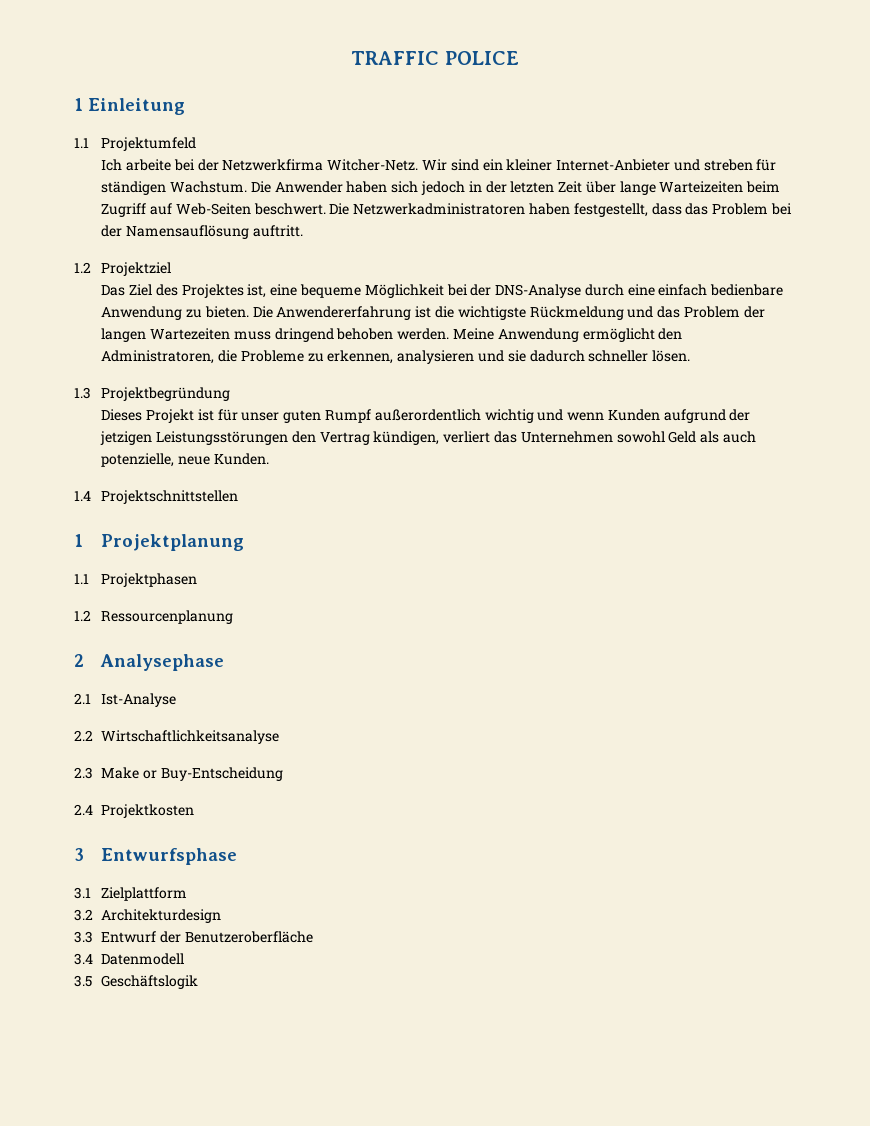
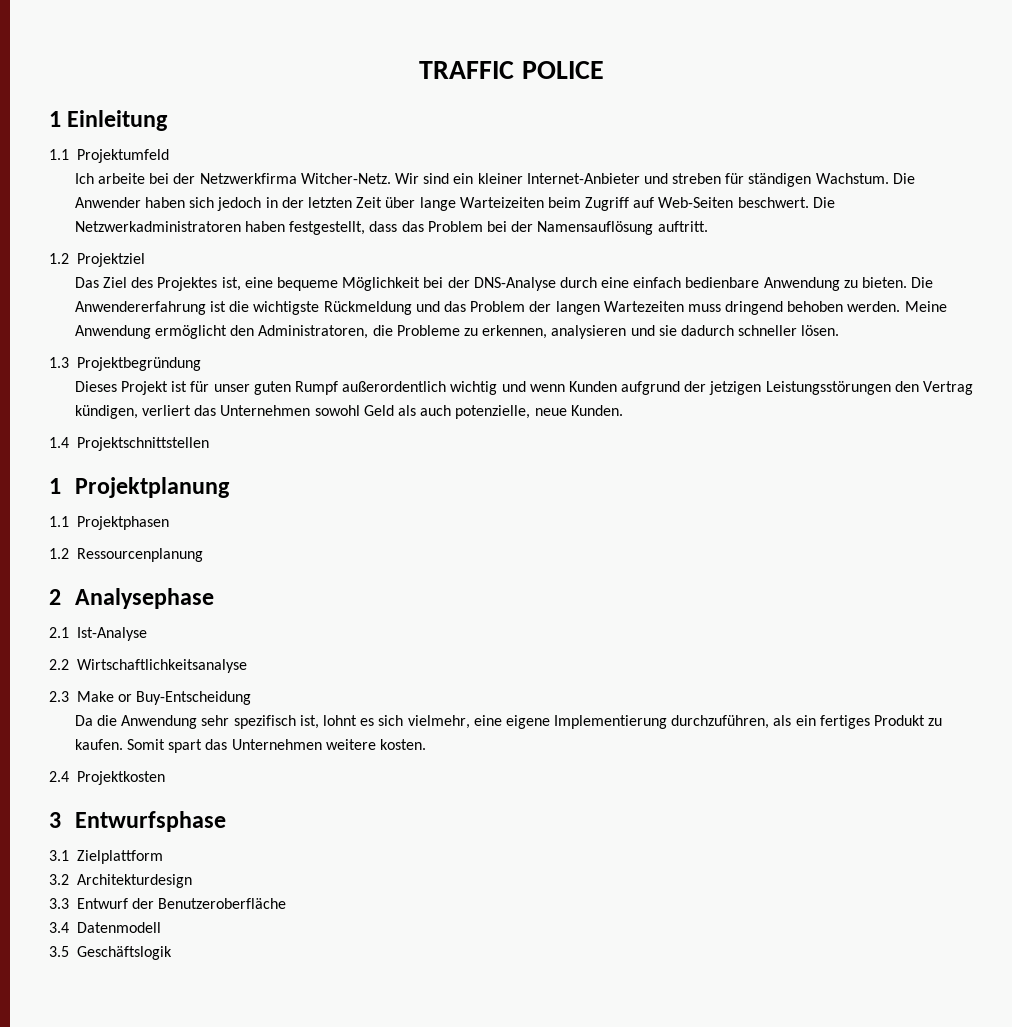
(283, 774) none -> [74,715,943,729] [74,739,426,753] // Da die Anwendung sehr spezifisch ist, lohnt es sich vielmehr, eine eigene Implementierung durchzuführen, als ein fertiges Produkt zu kaufen. Somit spart das Unternehmen weitere kosten.

